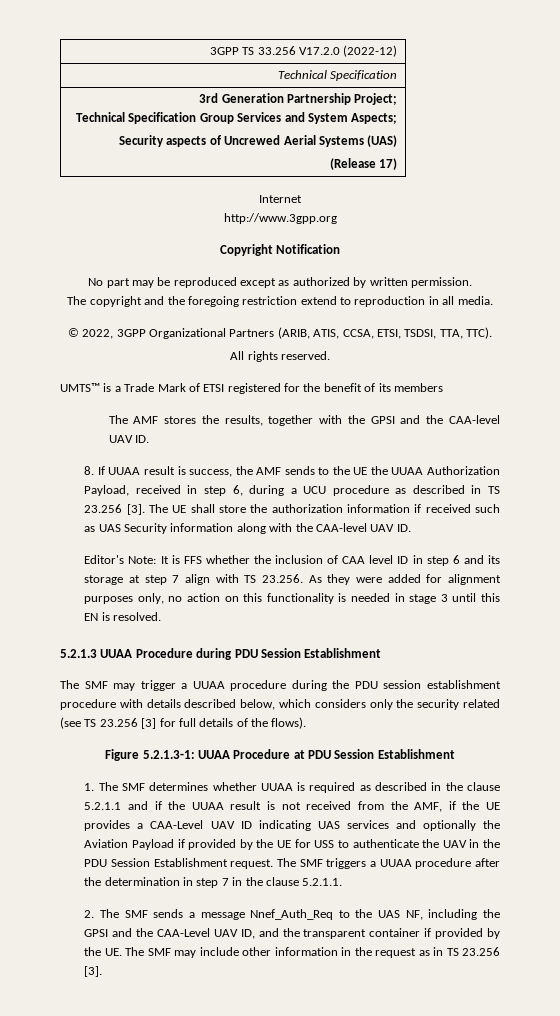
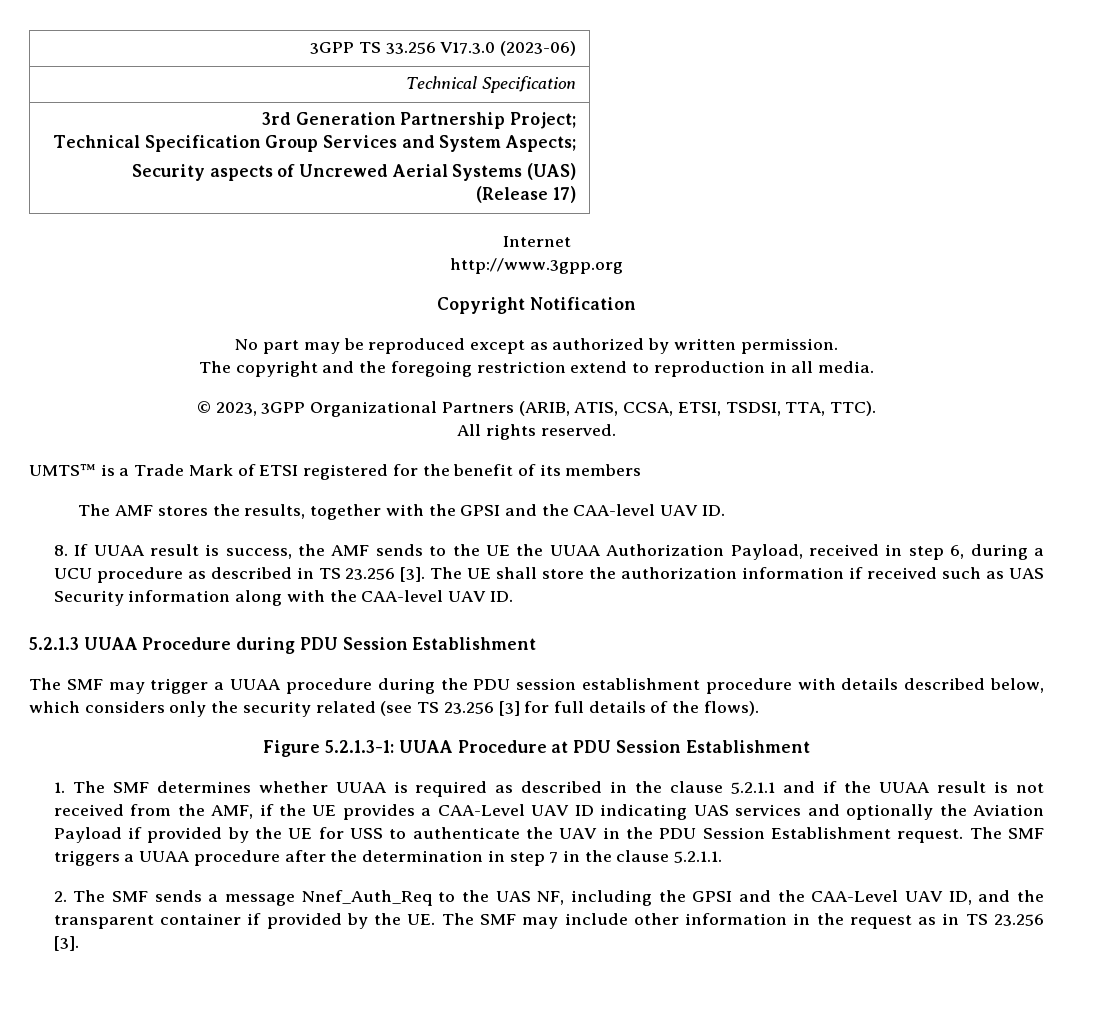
[298,45,398,57] V17.2.0 (2022-12) -> [440,41,577,56] V17.3.0 (2023-06)
[82,329,114,339] 2022, -> [215,402,257,416] 2023,
[84,555,501,566] [84,574,501,585] [84,593,501,604] [84,612,162,621] // Editor's Note: It is FFS whether the inclusion of CAA level ID in step 6 and its storage at step 7 align with TS 23.256. As they were added for alignment purposes only, no action on this functionality is needed in stage 3 until this EN is resolved. -> (513, 596) none

